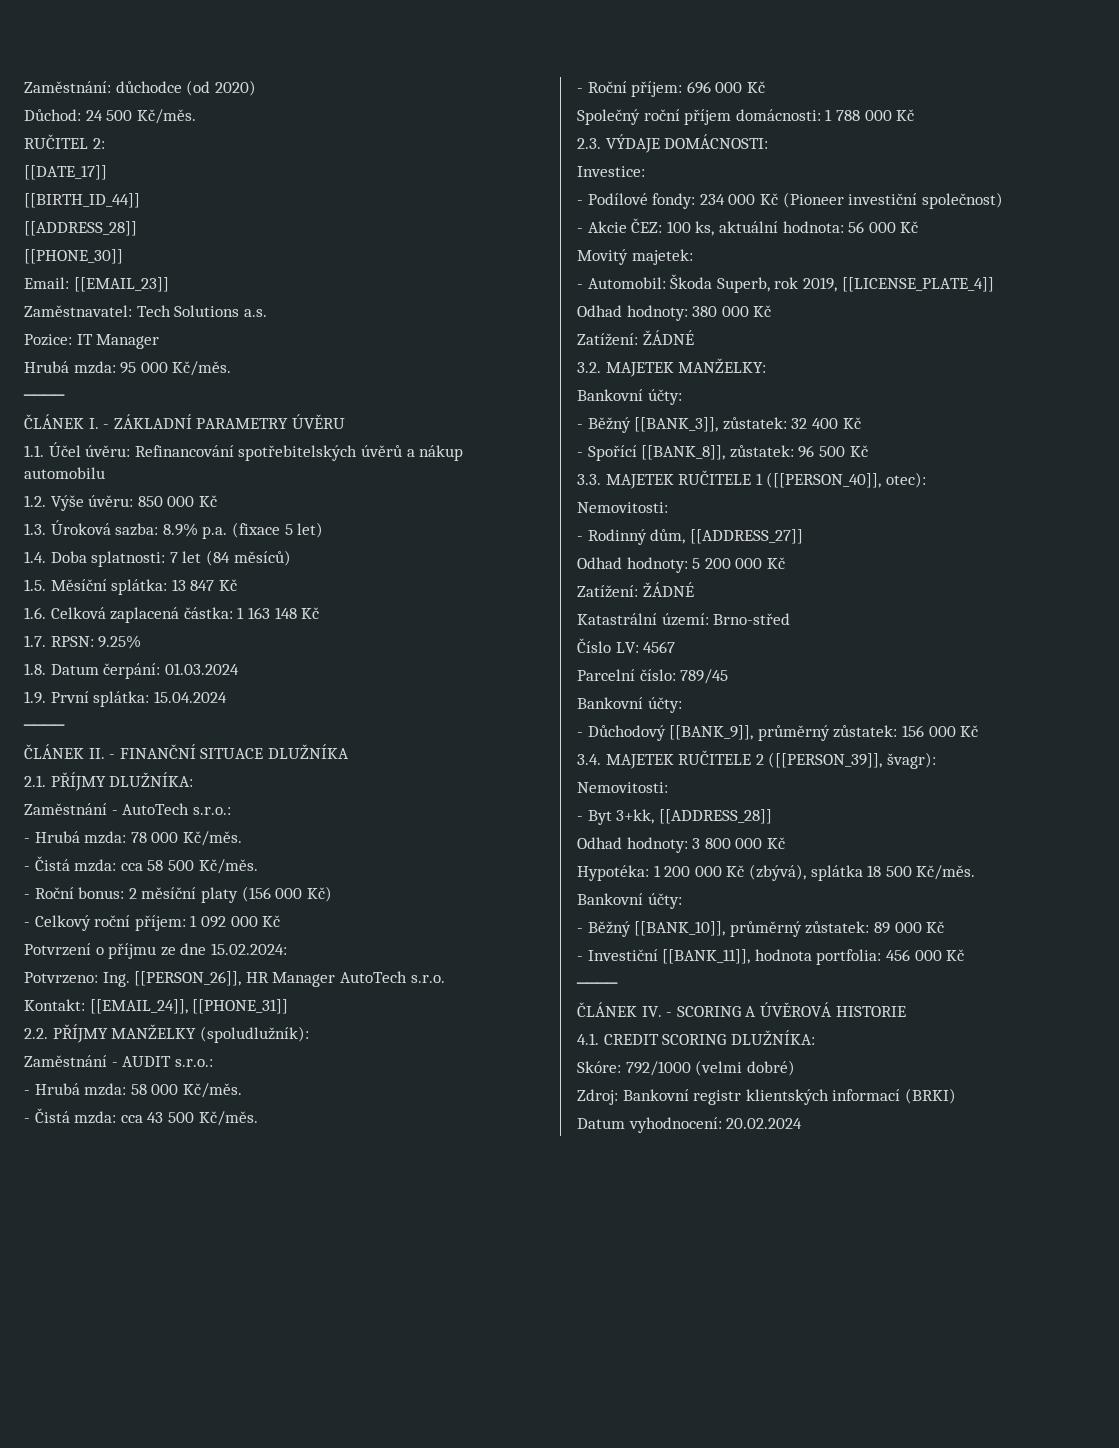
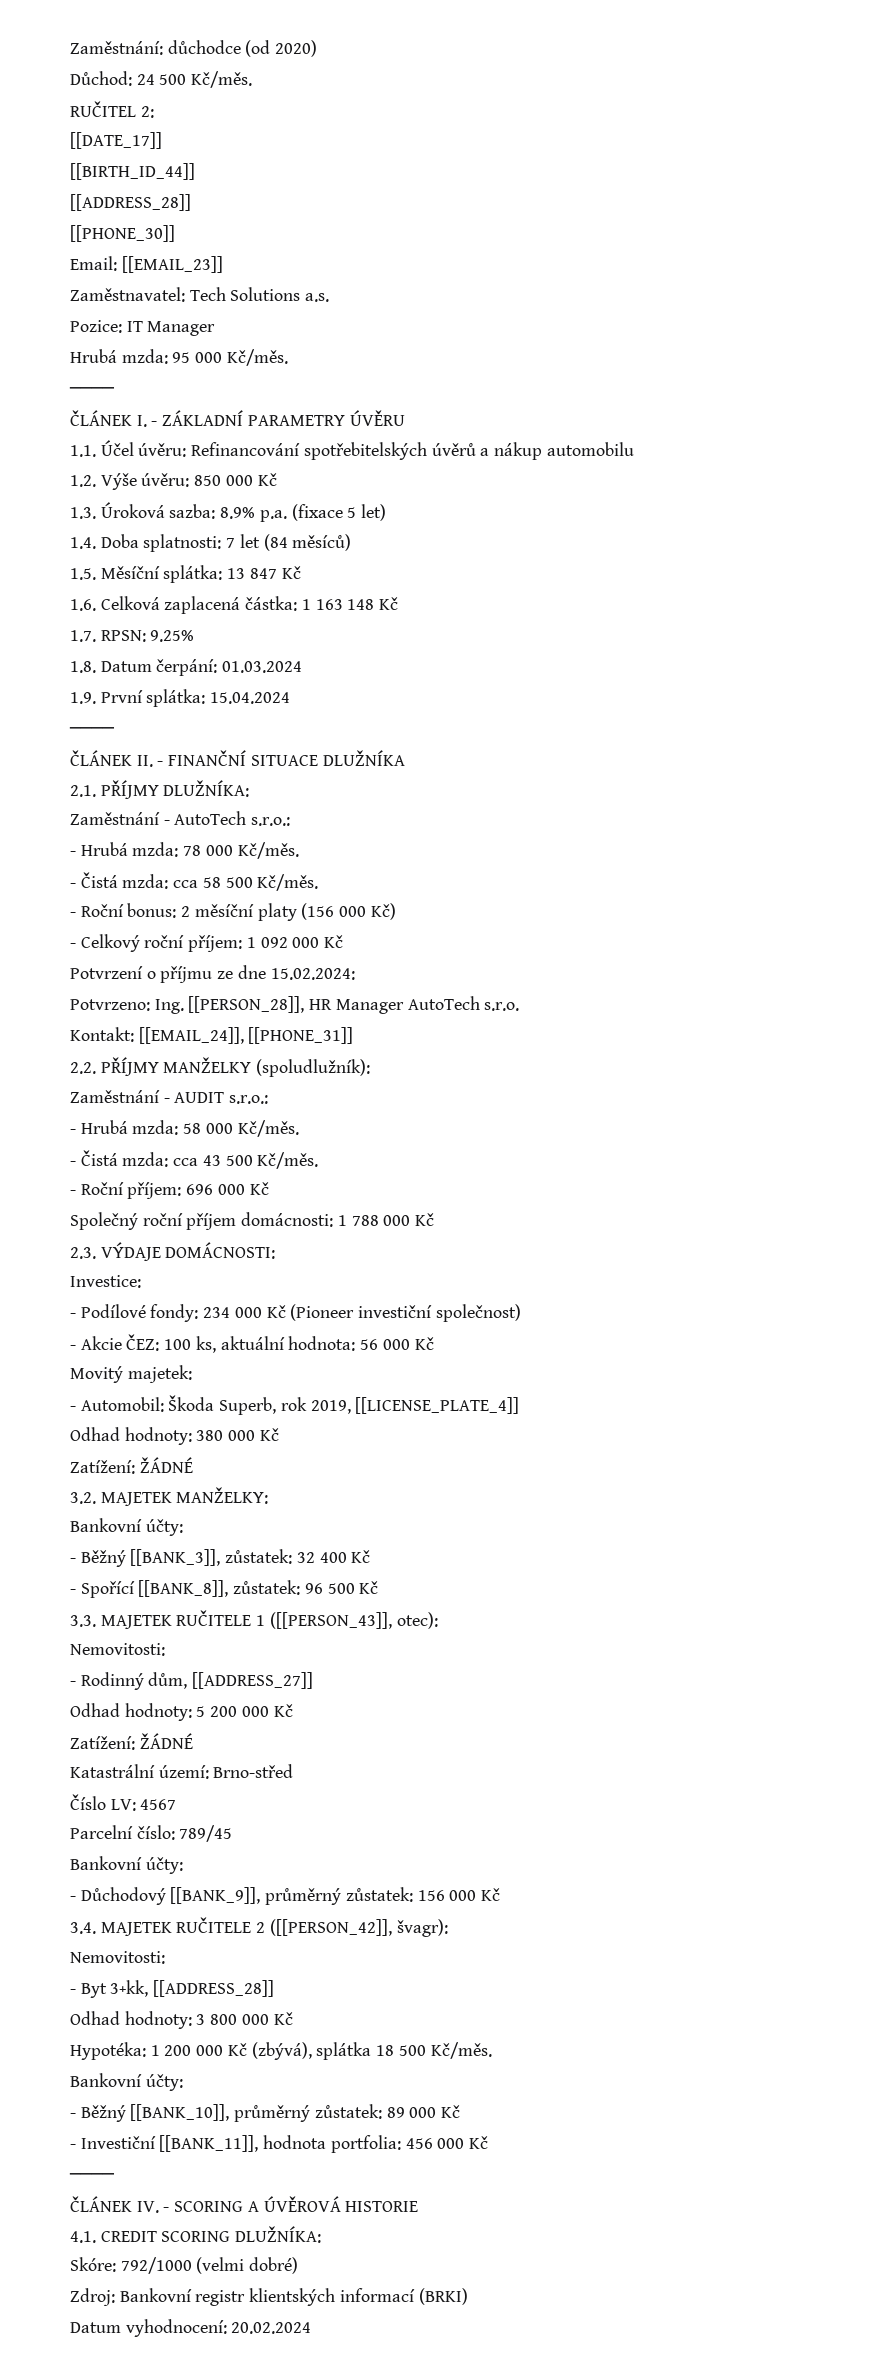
[134,971,242,986] [[PERSON_26]], -> [188,996,305,1013] [[PERSON_28]],
[766,472,882,488] ([[PERSON_40]], -> [269,1612,392,1629] ([[PERSON_43]],
[768,752,883,768] ([[PERSON_39]], -> [269,1919,392,1936] ([[PERSON_42]],

